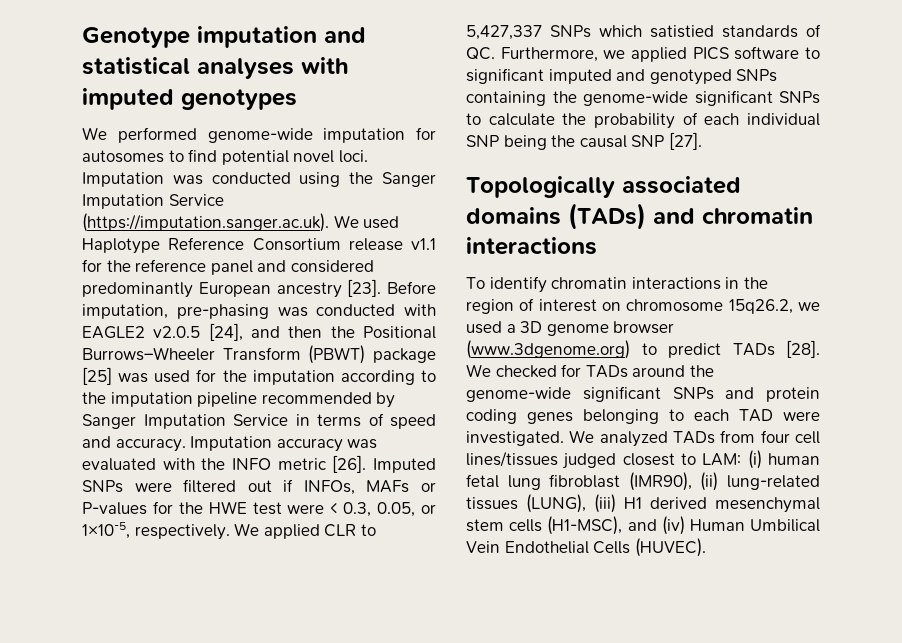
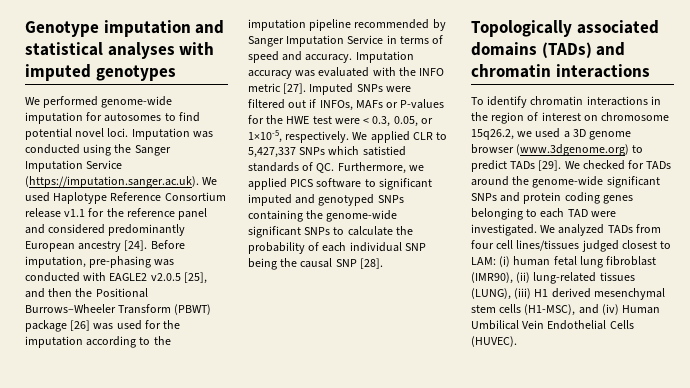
[347,279,382,297] [23]. -> [124,240,148,251] [24].
[208,323,243,341] [24], -> [183,272,207,284] [25],
[82,367,112,385] [25] -> [70,320,91,331] [26]
[332,455,367,473] [26]. -> [283,83,307,94] [27].
[668,132,702,150] [27]. -> [359,258,383,269] [28].
[786,340,820,358] [28]. -> [538,160,562,171] [29].

